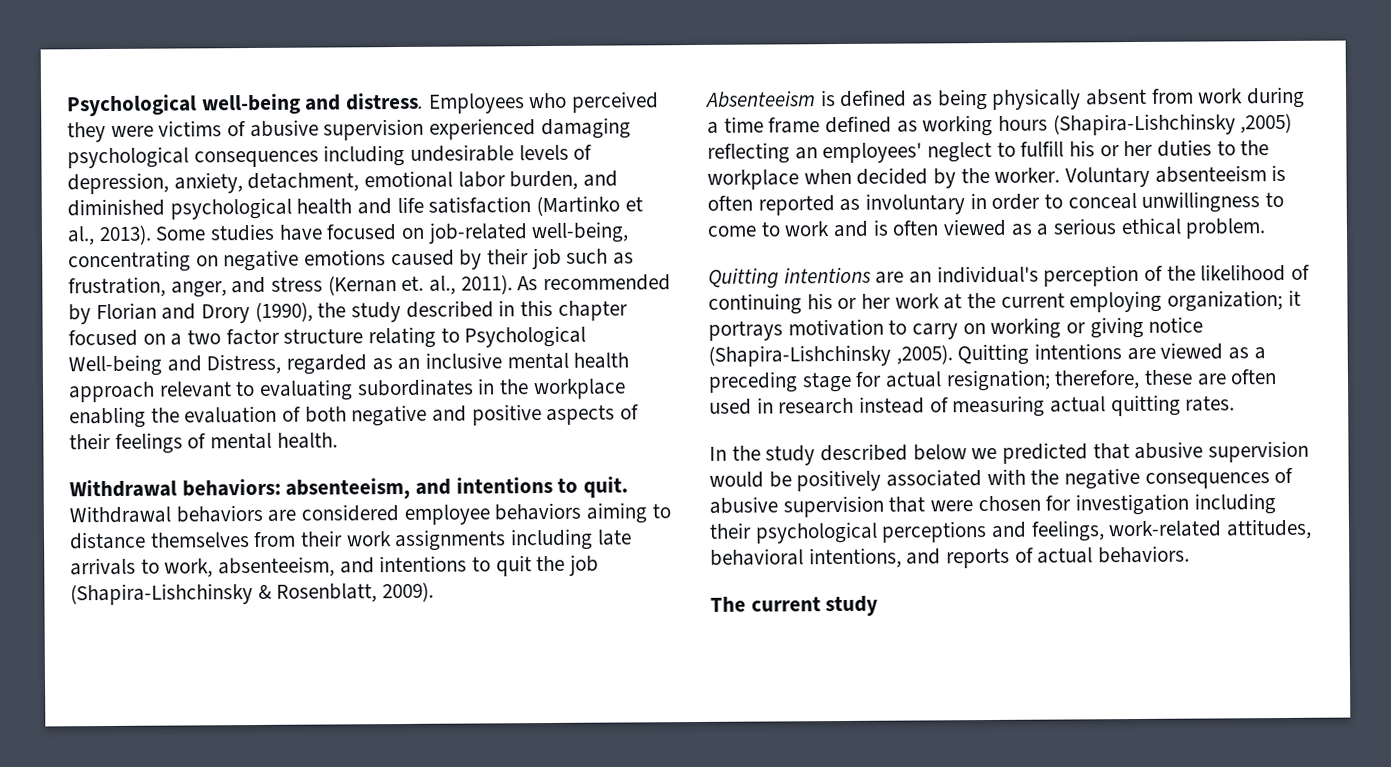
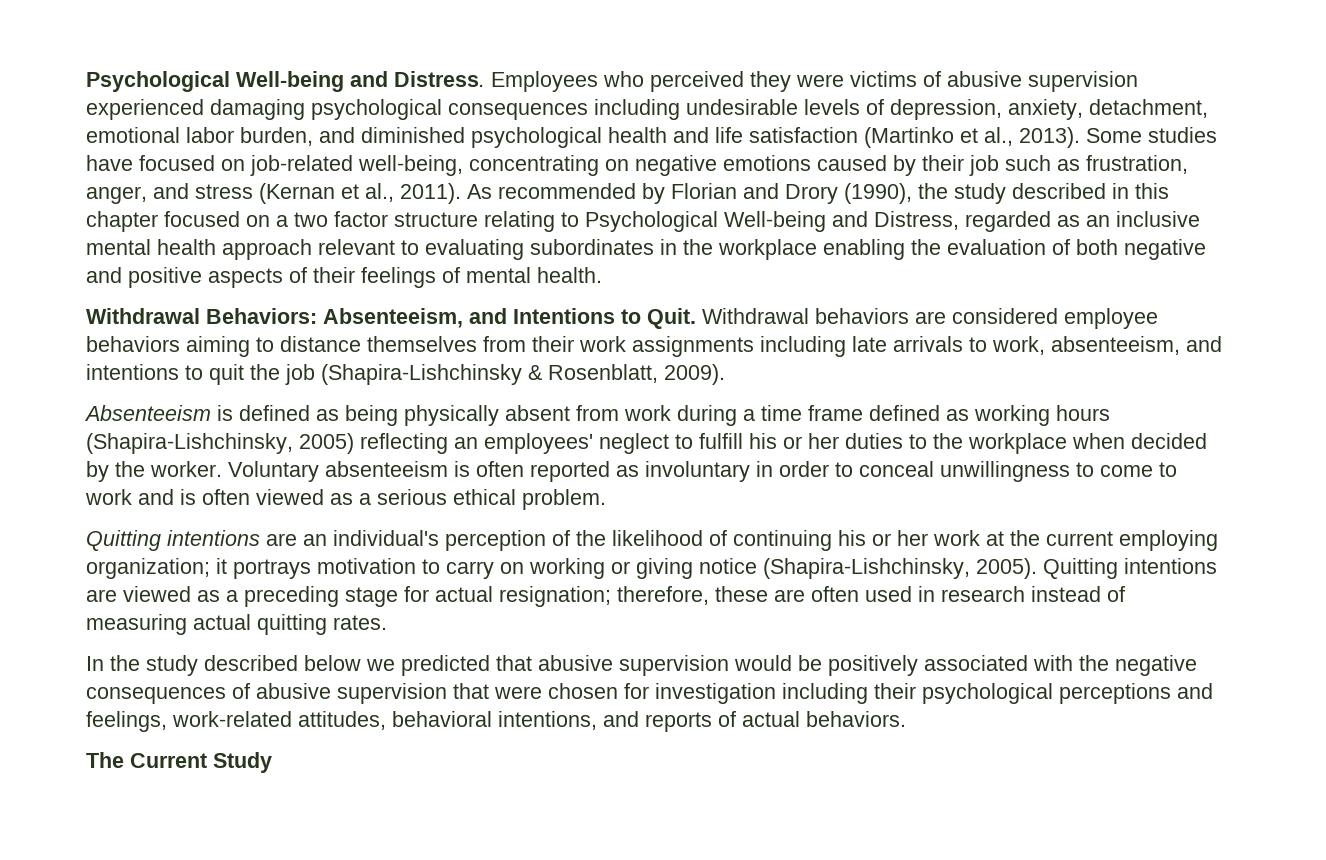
[67,92,425,117] Psychological well-being and distress. -> [86,71,485,92] Psychological Well-being and Distress.
[401,275,425,291] et. -> [341,184,359,199] et
[181,476,629,500] behaviors: absenteeism, and intentions to quit. -> [206,308,696,329] Behaviors: Absenteeism, and Intentions to Quit.
[1052,112,1293,136] (Shapira-Lishchinsky ,2005) -> [86,433,354,454] (Shapira-Lishchinsky, 2005)
[708,344,953,367] (Shapira-Lishchinsky ,2005). -> [763,558,1037,579] (Shapira-Lishchinsky, 2005).
[750,595,879,617] current study -> [130,752,272,773] Current Study

